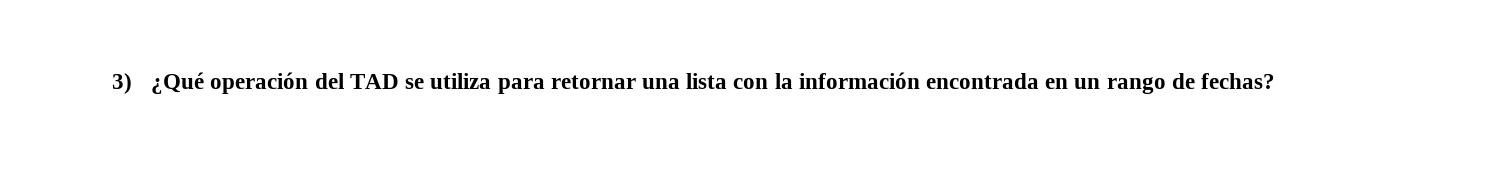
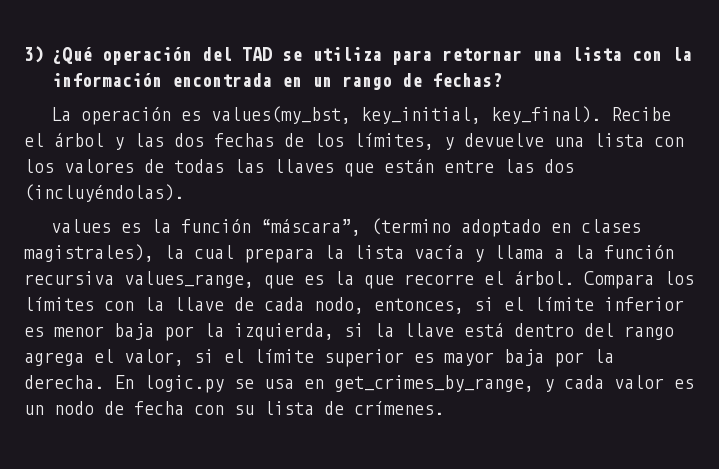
(1276, 81) none -> [51,106,672,125] [24,133,684,150] [24,159,574,177] [24,184,184,202] [51,218,642,237] [24,244,674,263] [24,271,694,289] [24,297,684,314] [24,323,674,341] [24,349,614,367] [24,375,694,393] [24,401,444,415] // La operación es values(my_bst, key_initial, key_final). Recibe el árbol y las dos fechas de los límites, y devuelve una lista con los valores de todas las llaves que están entre las dos (incluyéndolas). // values es la función “máscara”, (termino adoptado en clases magistrales), la cual prepara la lista vacía y llama a la función recursiva values_range, que es la que recorre el árbol. Compara los límites con la llave de cada nodo, entonces, si el límite inferior es menor baja por la izquierda, si la llave está dentro del rango agrega el valor, si el límite superior es mayor baja por la derecha. En logic.py se usa en get_crimes_by_range, y cada valor es un nodo de fecha con su lista de crímenes.

